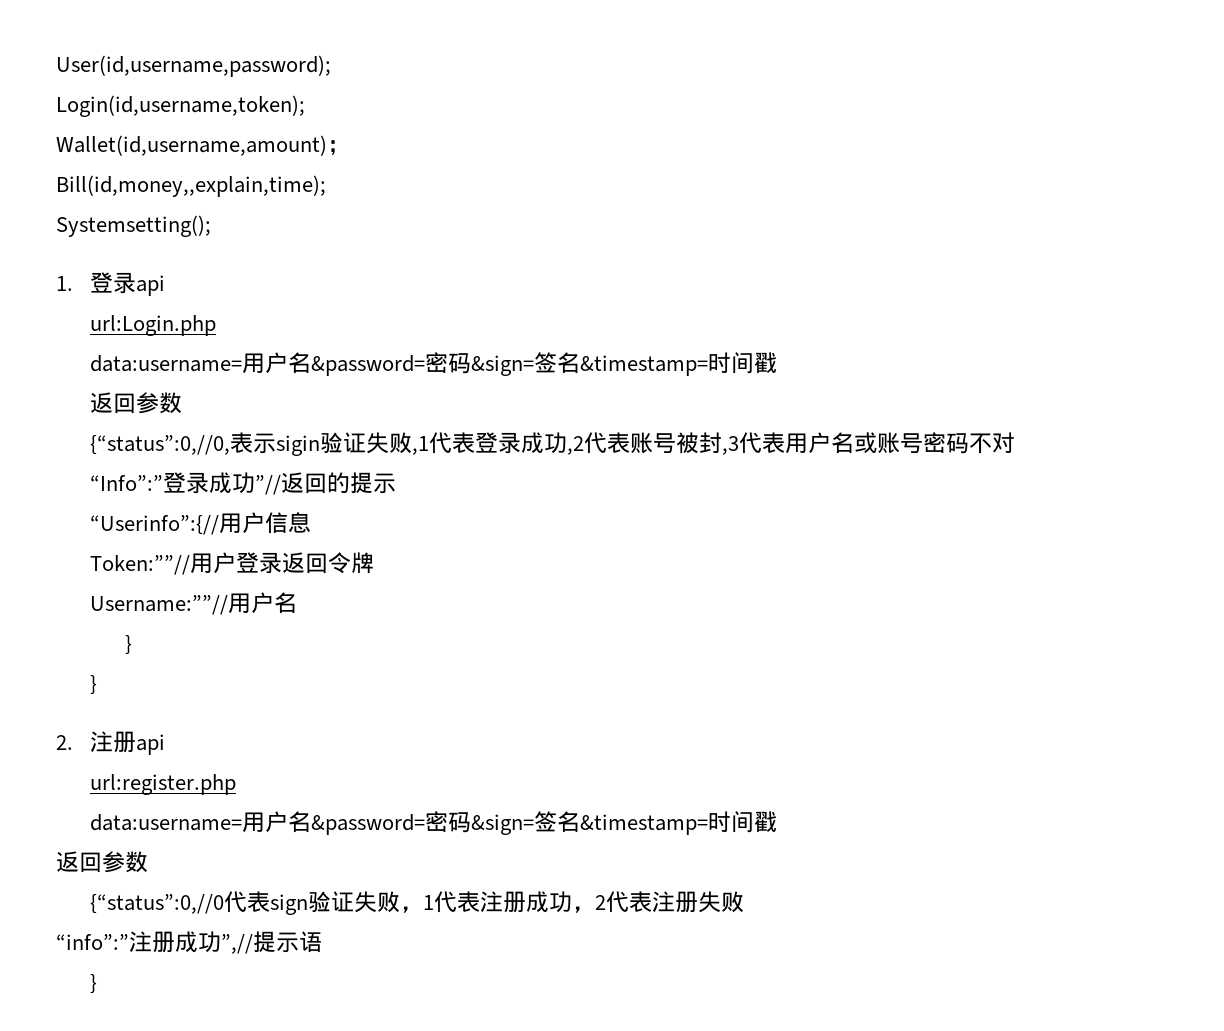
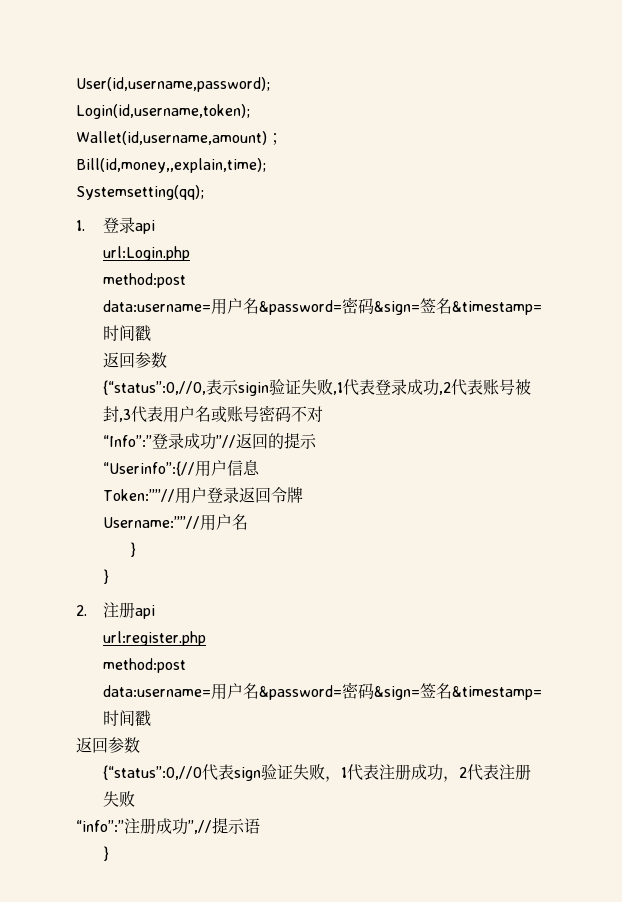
[56,215,211,237] Systemsetting(); -> [76,185,204,200] Systemsetting(qq);
(217, 325) none -> [102,273,186,288] // method:post
(237, 784) none -> [102,658,186,673] // method:post

